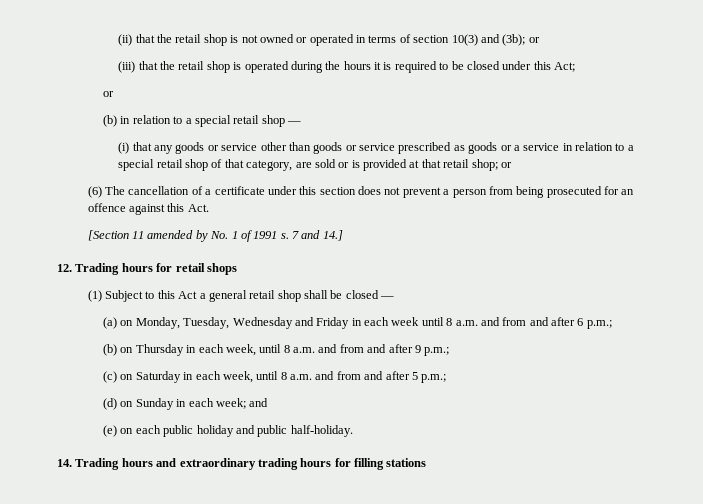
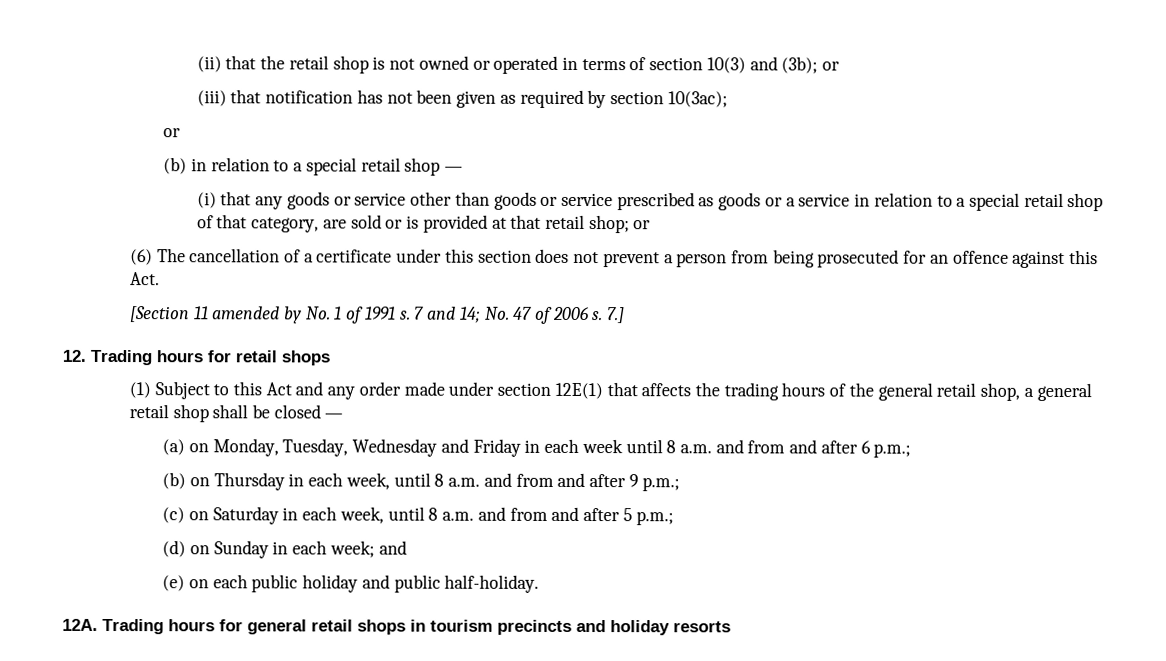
[160,61,576,73] the retail shop is operated during the hours it is required to be closed under this Act; -> [265,89,728,109] notification has not been given as required by section 10(3ac);
[322,230,343,241] 14.] -> [459,306,626,324] 14; No. 47 of 2006 s. 7.]
(198, 295) none -> [295,381,1021,401] and any order made under section 12E(1) that affects the trading hours of the general retail shop,
[57,458,427,470] 14. Trading hours and extraordinary trading hours for filling stations -> [62,618,731,636] 12A. Trading hours for general retail shops in tourism precincts and holiday resorts

